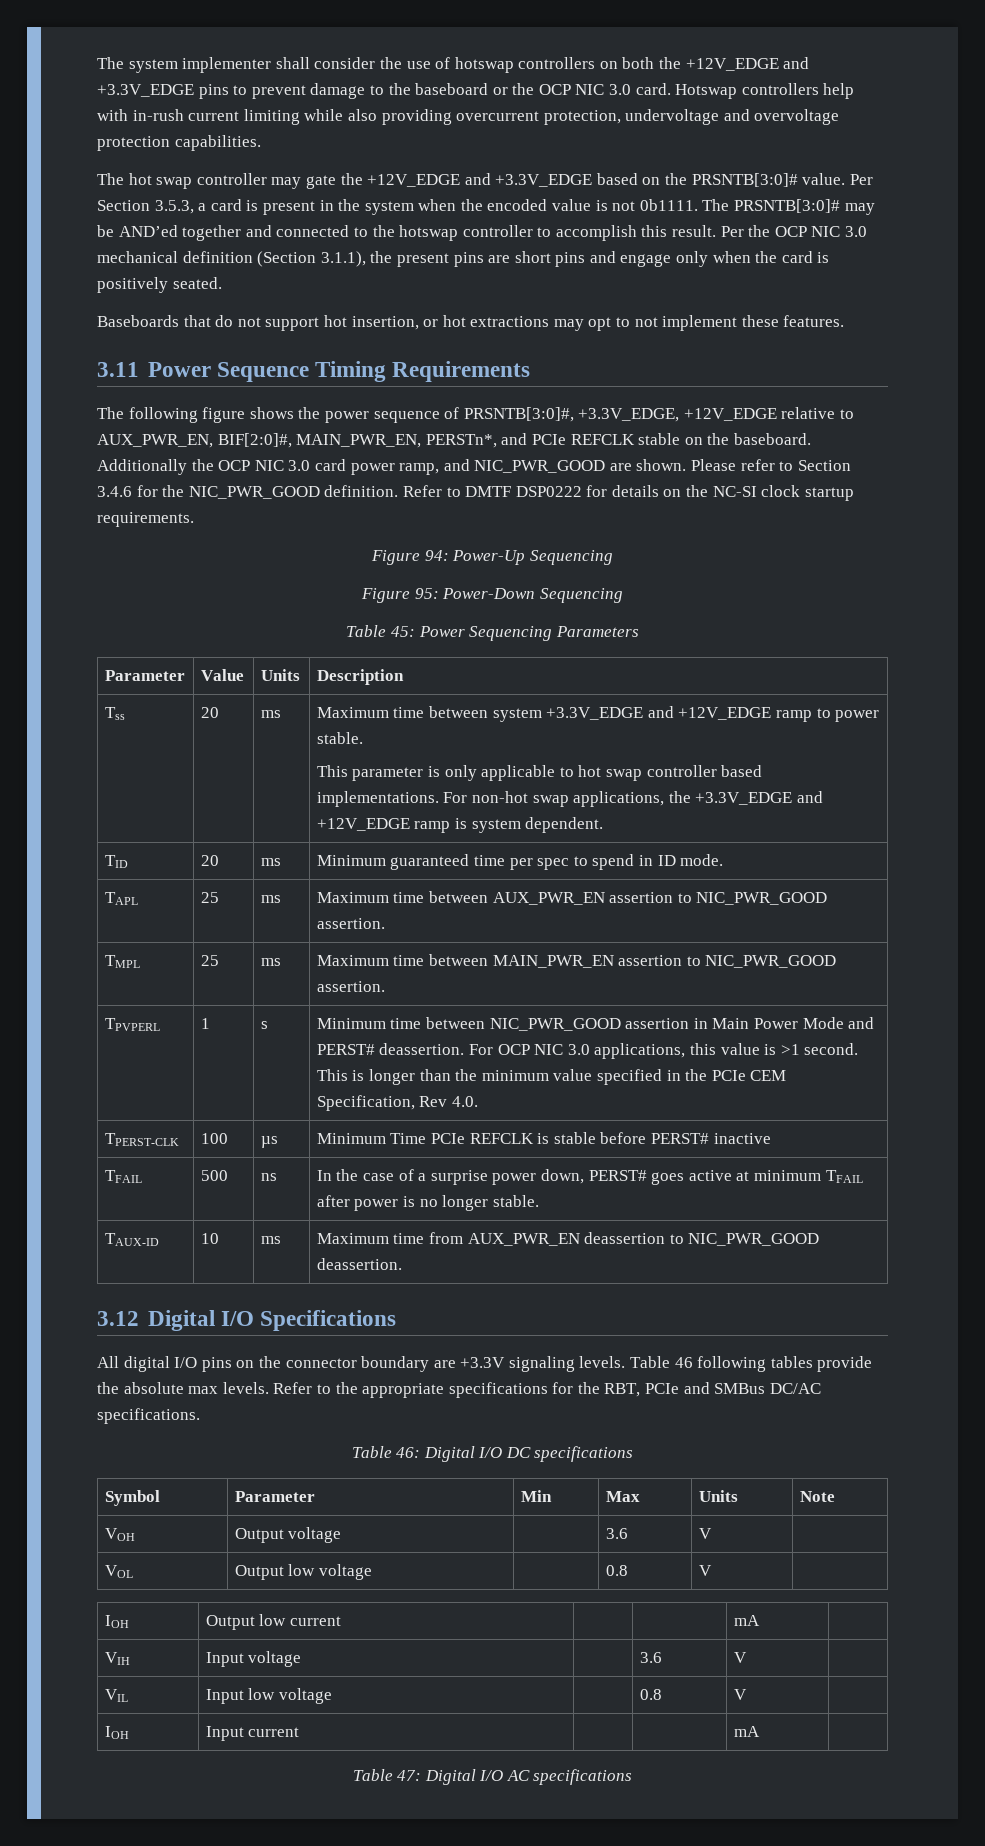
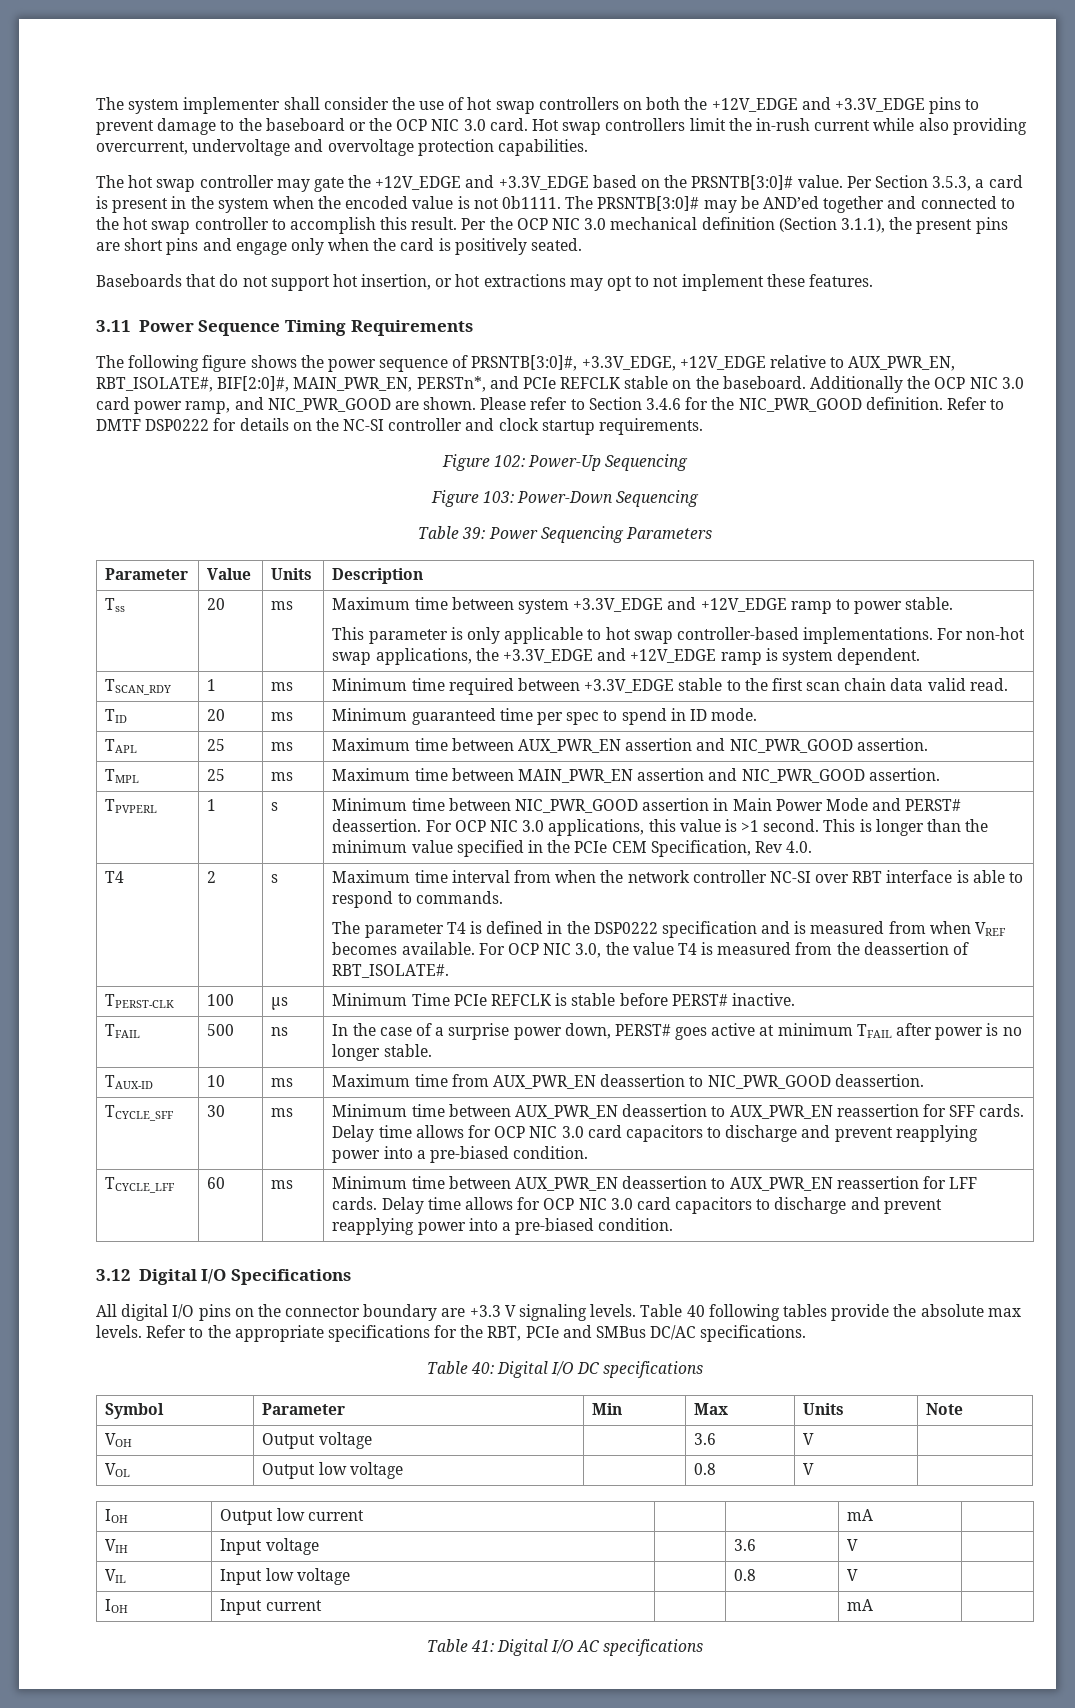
[454,57,514,73] hotswap -> [467,97,535,114] hot swap
[675,83,855,99] [97,109,128,121] Hotswap controllers help with -> [532,118,752,135] Hot swap controllers limit the
[243,109,300,125] limiting -> (871, 125) none
[456,110,621,125] overcurrent protection, -> [96,141,188,155] overcurrent,
[399,225,459,241] hotswap -> [123,217,191,234] hot swap
(213, 441) none -> [96,377,213,392] RBT_ISOLATE#,
(757, 491) none -> [388,418,495,431] controller and
[424,550,449,561] 94: -> [493,455,525,467] 102:
[414,588,439,599] 95: -> [482,491,514,503] 103:
[390,626,415,637] 45: -> [462,527,486,539] 39:
[646,765,763,777] controller based -> [676,627,799,640] controller-based
(604, 825) none -> [105,679,172,695] [207,679,217,691] [271,682,294,691] [332,678,1008,695] // TSCAN_RDY | 1 | ms | Minimum time required between +3.3V_EDGE stable to the first scan chain data valid read.
[677,893,692,903] to -> [696,738,726,751] and
[686,956,701,966] to -> [708,768,738,781] and
(479, 1101) none -> [105,871,125,883] [207,871,217,883] [271,874,279,883] [332,870,1024,883] [332,891,503,908] [332,921,1007,938] [332,942,970,958] [332,964,450,978] // T4 | 2 | s | Maximum time interval from when the network controller NC-SI over RBT interface is able to respond to commands. // The parameter T4 is defined in the DSP0222 specification and is measured from when VREF becomes available. For OCP NIC 3.0, the value T4 is measured from the deassertion of RBT_ISOLATE#.
[713,1133,771,1144] inactive -> [731,993,795,1006] inactive.
(402, 1264) none -> [105,1105,175,1121] [207,1105,226,1117] [271,1108,294,1117] [332,1104,1025,1119] [332,1125,978,1142] [332,1146,589,1163] [105,1177,176,1193] [207,1177,226,1189] [271,1180,294,1189] [332,1176,978,1191] [332,1197,942,1214] [332,1218,674,1235] // TCYCLE_SFF | 30 | ms | Minimum time between AUX_PWR_EN deassertion to AUX_PWR_EN reassertion for SFF cards. Delay time allows for OCP NIC 3.0 card capacitors to discharge and prevent reapplying power into a pre-biased condition. // TCYCLE_LFF | 60 | ms | Minimum time between AUX_PWR_EN deassertion to AUX_PWR_EN reassertion for LFF cards. Delay time allows for OCP NIC 3.0 card capacitors to discharge and prevent reapplying power into a pre-biased condition.
[460,1357,506,1368] +3.3V -> [469,1305,516,1317] +3.3 V
[674,1357,693,1368] 46 -> [686,1305,705,1317] 40
[396,1447,421,1458] 46: -> [470,1362,494,1374] 40:
[397,1770,422,1781] 47: -> [470,1640,494,1652] 41:

